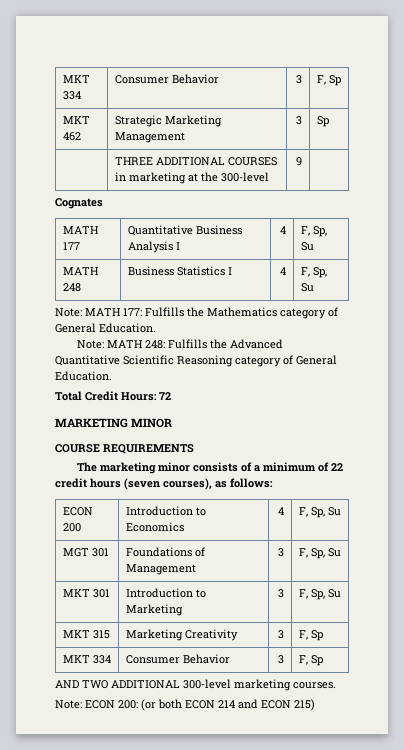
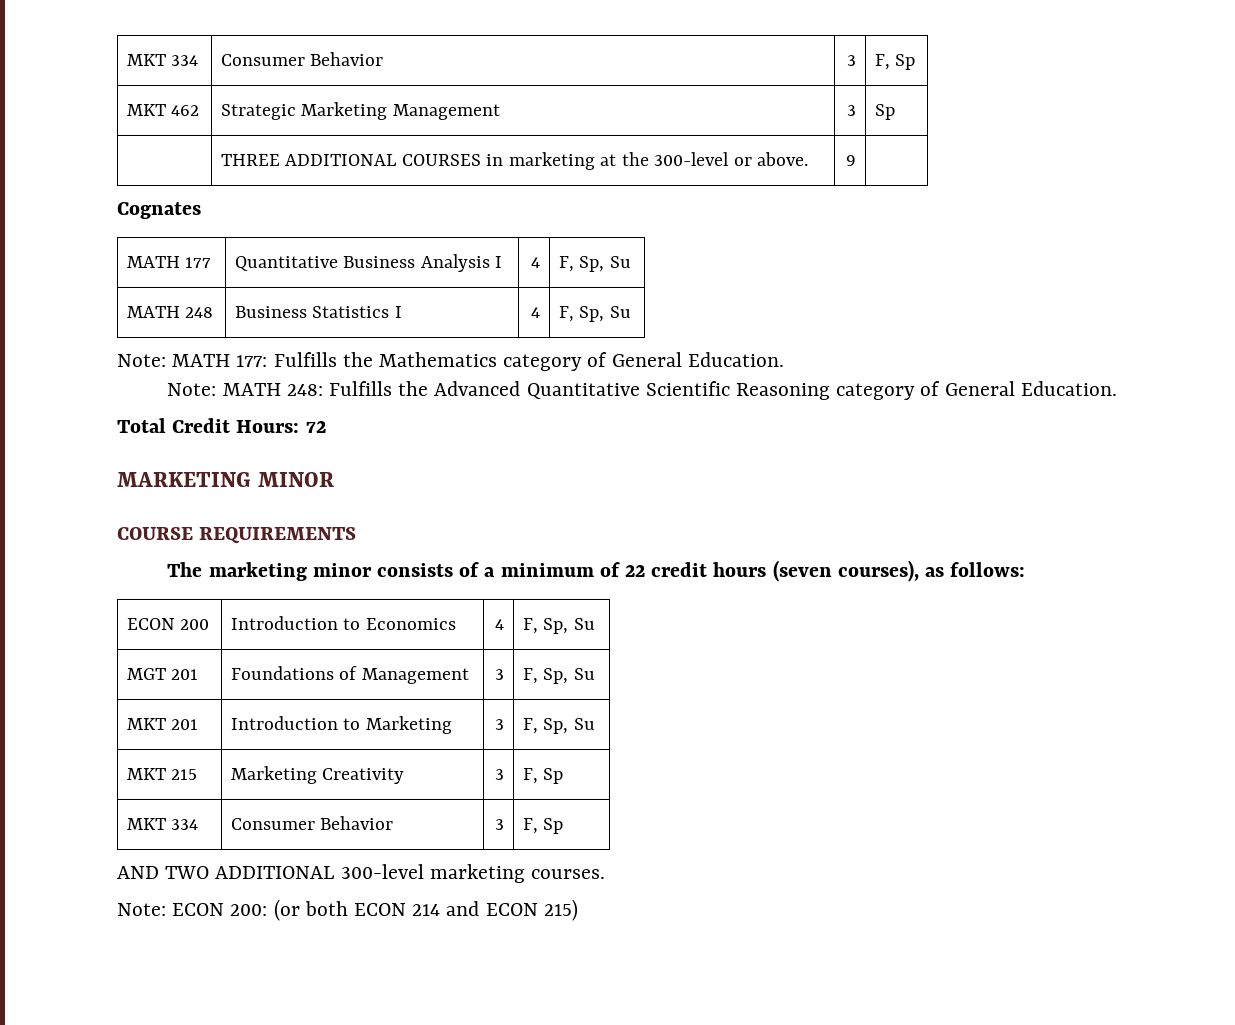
(269, 177) none -> [733,152,809,166] or above.
[91,548,109,557] 301 -> [171,669,199,680] 201
[92,589,110,598] 301 -> [171,719,199,730] 201
[92,630,110,639] 315 -> [171,769,198,780] 215

